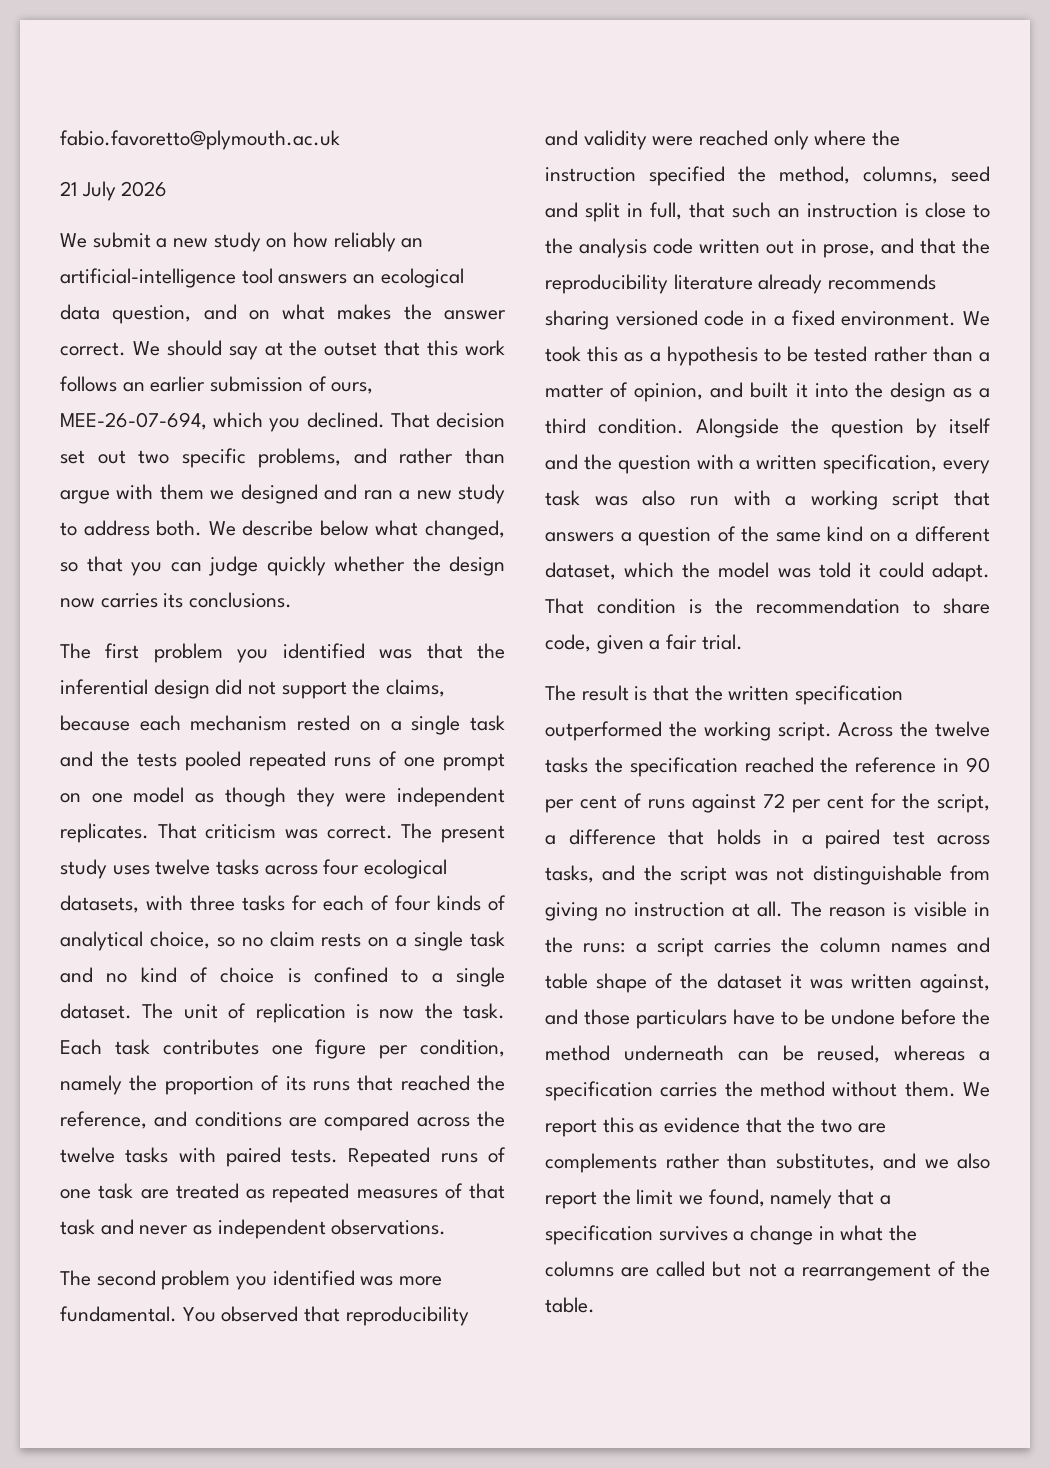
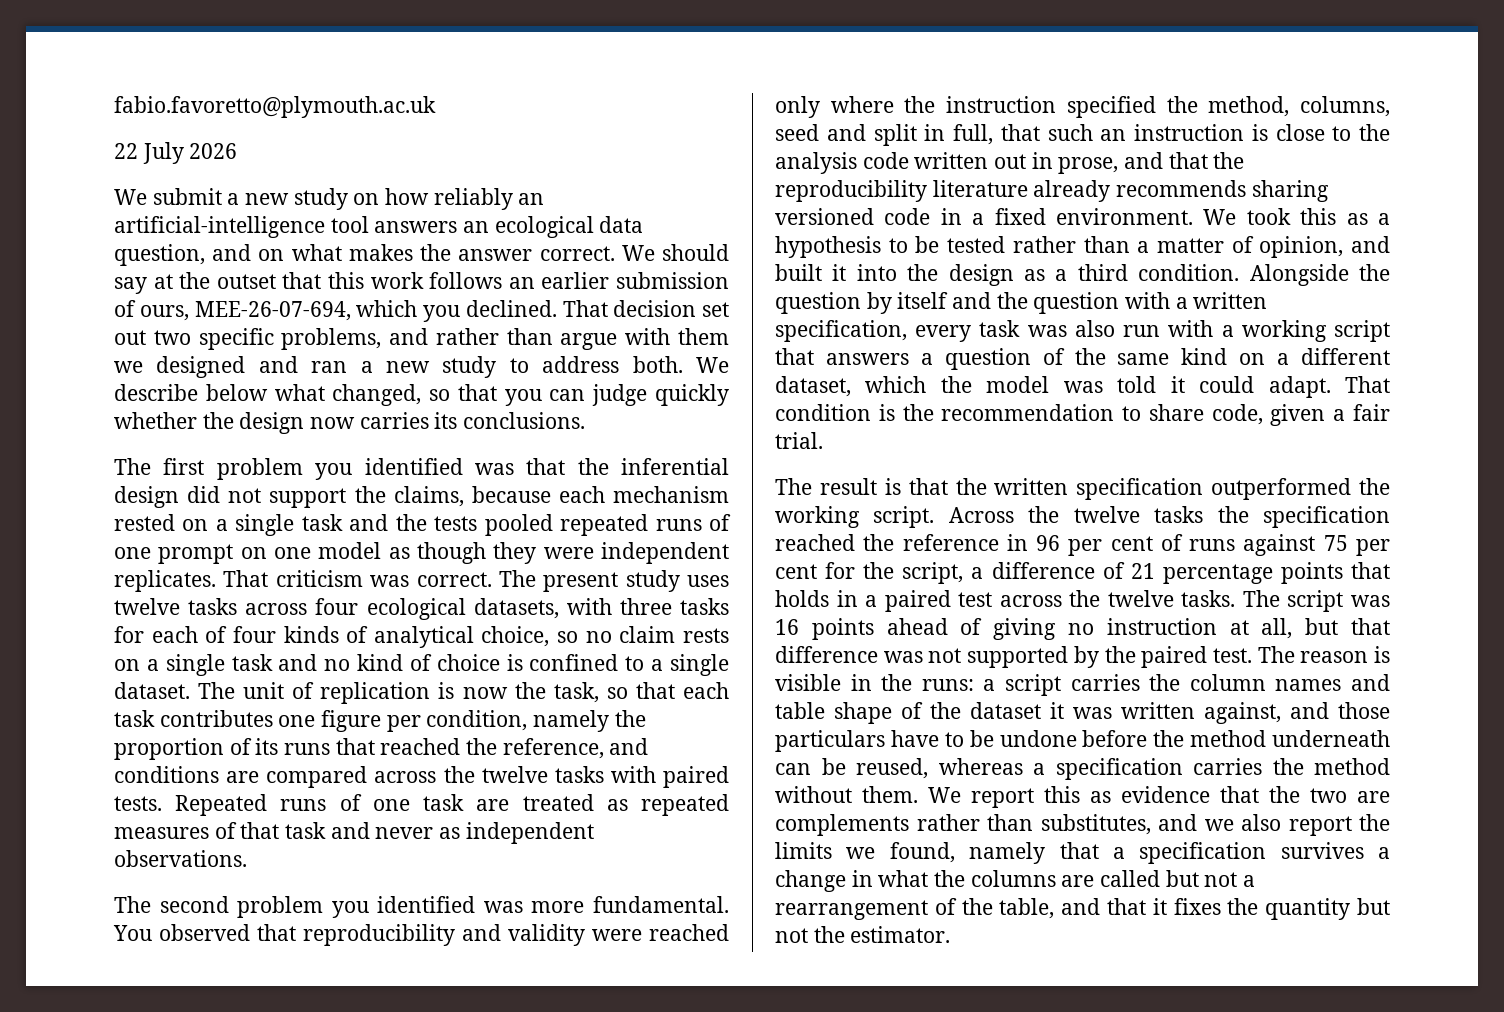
[60,181,77,196] 21 -> [114,143,138,159] 22
[463,1003,505,1019] [60,1039,102,1055] task. Each -> [553,682,729,703] task, so that each
[965,757,990,773] 90 -> [1036,535,1061,551] 96
[763,793,785,808] 72 -> [1323,535,1348,551] 75
(656, 837) none -> [1102,562,1343,584] of 21 percentage points
[545,865,990,885] [545,901,784,921] tasks, and the script was not distinguishable from giving no instruction at all. -> [1069,590,1390,612] [775,618,1390,640] [775,646,1252,668] the twelve tasks. The script was 16 points ahead of giving no instruction at all, but that difference was not supported by the paired test.
[636,1189,674,1205] limit -> [775,842,832,859] limits
[545,1297,595,1313] table. -> [999,898,1390,920] [775,926,951,943] table, and that it fixes the quantity but not the estimator.

